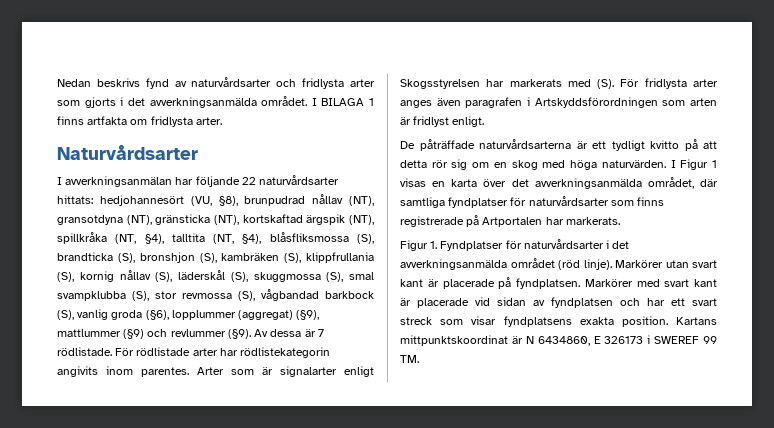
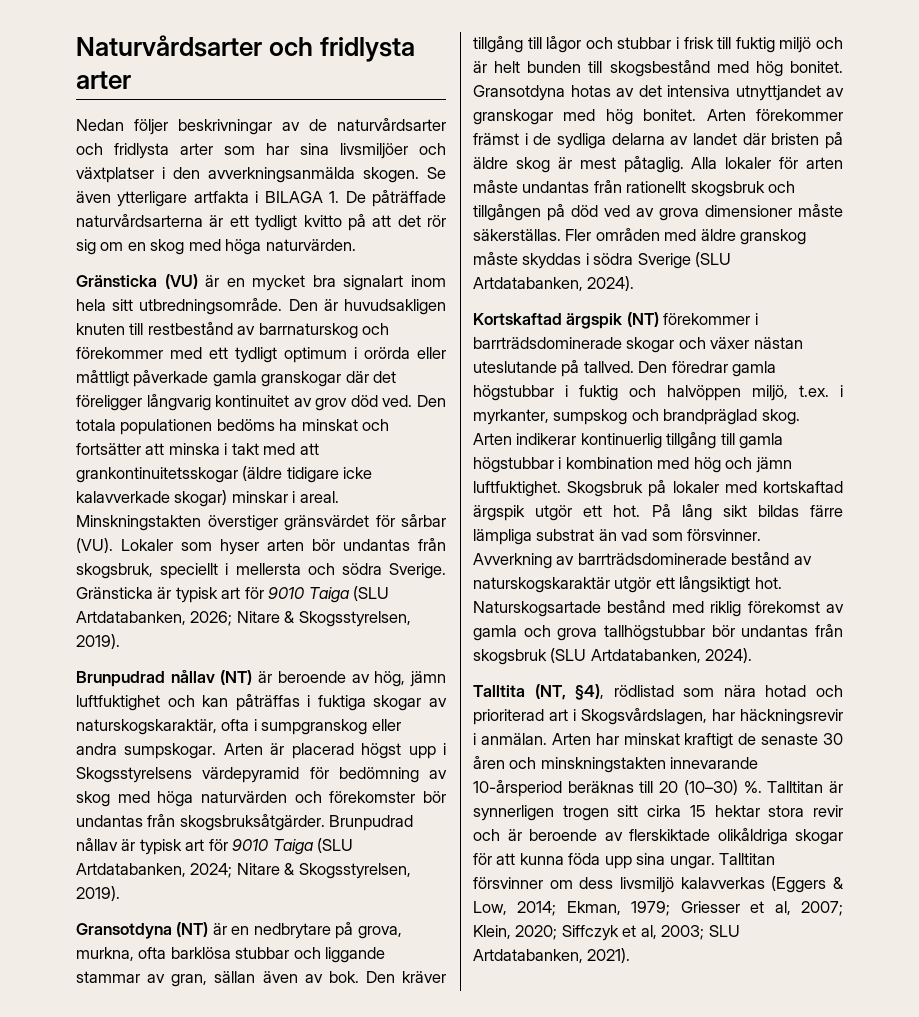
[57,78,187,89] Nedan beskrivs fynd av -> [76,35,416,62] [76,71,131,89] [76,119,327,135] Naturvårdsarter och fridlysta arter // Nedan följer beskrivningar av de
[84,96,374,108] [57,116,222,127] [57,145,198,160] [57,175,340,187] [57,194,375,206] [57,214,374,225] [57,232,374,244] [57,252,375,263] [57,270,374,282] [57,289,374,301] [57,309,320,320] [57,329,324,339] [57,347,331,358] [57,366,374,377] [400,78,718,89] [400,97,717,108] [400,116,485,127] gjorts i det avverkningsanmälda området. I BILAGA 1 finns artfakta om fridlysta arter. // Naturvårdsarter // I avverkningsanmälan har följande 22 naturvårdsarter hittats: hedjohannesört (VU, §8), brunpudrad nållav (NT), gransotdyna (NT), gränsticka (NT), kortskaftad ärgspik (NT), spillkråka (NT, §4), talltita (NT, §4), blåsfliksmossa (S), brandticka (S), bronshjon (S), kambräken (S), klippfrullania (S), kornig nållav (S), läderskål (S), skuggmossa (S), smal svampklubba (S), stor revmossa (S), vågbandad barkbock (S), vanlig groda (§6), lopplummer (aggregat) (§9), mattlummer (§9) och revlummer (§9). Av dessa är 7 rödlistade. För rödlistade arter har rödlistekategorin angivits inom parentes. Arter som är signalarter enligt Skogsstyrelsen har markerats med (S). För fridlysta arter anges även paragrafen i Artskyddsförordningen som arten är fridlyst enligt. // -> [266,143,446,159] [76,167,446,183] [76,191,340,207] har sina livsmiljöer och växtplatser i den avverkningsanmälda skogen. Se även ytterligare artfakta i BILAGA 1.
[400,160,427,168] detta -> [397,215,421,227] det
[670,159,717,170] [400,177,718,189] [400,196,665,208] [400,215,620,227] [400,239,630,251] [400,258,717,270] [400,277,717,289] [400,297,717,308] [400,316,717,327] [400,335,717,346] [400,355,419,363] I Figur 1 visas en karta över det avverkningsanmälda området, där samtliga fyndplatser för naturvårdsarter som finns registrerade på Artportalen har markerats. // Figur 1. Fyndplatser för naturvårdsarter i det avverkningsanmälda området (röd linje). Markörer utan svart kant är placerade på fyndplatsen. Markörer med svart kant är placerade vid sidan av fyndplatsen och har ett svart streck som visar fyndplatsens exakta position. Kartans mittpunktskoordinat är N 6434860, E 326173 i SWEREF 99 TM. -> [76,274,446,291] [76,298,447,315] [76,322,390,339] [76,347,446,363] [76,370,397,387] [76,394,446,411] [76,419,390,435] [76,443,319,455] [76,466,373,483] [76,490,339,507] [76,514,446,531] [76,538,446,555] [76,563,446,579] [76,586,390,603] [76,611,411,627] [76,634,120,649] [76,669,447,687] [76,694,447,711] [76,719,401,735] [76,743,446,759] [76,767,447,783] [76,791,446,807] [76,814,414,831] [76,838,354,855] [76,863,411,879] [76,886,120,901] [76,922,402,939] [76,947,386,963] [76,971,446,987] [473,36,843,53] [473,60,843,77] [473,85,844,101] [473,109,843,125] [473,132,843,149] [473,156,843,173] [473,180,796,197] [473,204,843,221] [473,228,807,245] [473,252,732,269] [473,276,635,291] [473,312,758,329] [473,337,803,353] [473,360,777,377] [473,385,843,401] [473,409,800,425] [473,432,784,449] [473,457,792,473] [473,480,843,497] [473,504,843,521] [473,529,762,545] [473,552,812,569] [473,576,782,593] [473,600,844,617] [473,624,843,641] [473,648,753,665] [473,684,843,700] [473,708,843,725] [473,733,843,749] [473,756,759,773] [473,780,843,797] [473,805,843,821] [473,828,843,845] [473,853,776,869] [473,876,844,893] [473,901,843,916] [473,925,740,941] [473,948,631,963] // Gränsticka (VU) är en mycket bra signalart inom hela sitt utbredningsområde. Den är huvudsakligen knuten till restbestånd av barrnaturskog och förekommer med ett tydligt optimum i orörda eller måttligt påverkade gamla granskogar där det föreligger långvarig kontinuitet av grov död ved. Den totala populationen bedöms ha minskat och fortsätter att minska i takt med att grankontinuitetsskogar (äldre tidigare icke kalavverkade skogar) minskar i areal. Minskningstakten överstiger gränsvärdet för sårbar (VU). Lokaler som hyser arten bör undantas från skogsbruk, speciellt i mellersta och södra Sverige. Gränsticka är typisk art för 9010 Taiga (SLU Artdatabanken, 2026; Nitare & Skogsstyrelsen, 2019). // Brunpudrad nållav (NT) är beroende av hög, jämn luftfuktighet och kan påträffas i fuktiga skogar av naturskogskaraktär, ofta i sumpgranskog eller andra sumpskogar. Arten är placerad högst upp i Skogsstyrelsens värdepyramid för bedömning av skog med höga naturvärden och förekomster bör undantas från skogsbruksåtgärder. Brunpudrad nållav är typisk art för 9010 Taiga (SLU Artdatabanken, 2024; Nitare & Skogsstyrelsen, 2019). // Gransotdyna (NT) är en nedbrytare på grova, murkna, ofta barklösa stubbar och liggande stammar av gran, sällan även av bok. Den kräver tillgång till lågor och stubbar i frisk till fuktig miljö och är helt bunden till skogsbestånd med hög bonitet. Gransotdyna hotas av det intensiva utnyttjandet av granskogar med hög bonitet. Arten förekommer främst i de sydliga delarna av landet där bristen på äldre skog är mest påtaglig. Alla lokaler för arten måste undantas från rationellt skogsbruk och tillgången på död ved av grova dimensioner måste säkerställas. Fler områden med äldre granskog måste skyddas i södra Sverige (SLU Artdatabanken, 2024). // Kortskaftad ärgspik (NT) förekommer i barrträdsdominerade skogar och växer nästan uteslutande på tallved. Den föredrar gamla högstubbar i fuktig och halvöppen miljö, t.ex. i myrkanter, sumpskog och brandpräglad skog. Arten indikerar kontinuerlig tillgång till gamla högstubbar i kombination med hög och jämn luftfuktighet. Skogsbruk på lokaler med kortskaftad ärgspik utgör ett hot. På lång sikt bildas färre lämpliga substrat än vad som försvinner. Avverkning av barrträdsdominerade bestånd av naturskogskaraktär utgör ett långsiktigt hot. Naturskogsartade bestånd med riklig förekomst av gamla och grova tallhögstubbar bör undantas från skogsbruk (SLU Artdatabanken, 2024). // Talltita (NT, §4), rödlistad som nära hotad och prioriterad art i Skogsvårdslagen, har häckningsrevir i anmälan. Arten har minskat kraftigt de senaste 30 åren och minskningstakten innevarande 10-årsperiod beräknas till 20 (10–30) %. Talltitan är synnerligen trogen sitt cirka 15 hektar stora revir och är beroende av flerskiktade olikåldriga skogar för att kunna föda upp sina ungar. Talltitan försvinner om dess livsmiljö kalavverkas (Eggers & Low, 2014; Ekman, 1979; Griesser et al, 2007; Klein, 2020; Siffczyk et al, 2003; SLU Artdatabanken, 2021).

